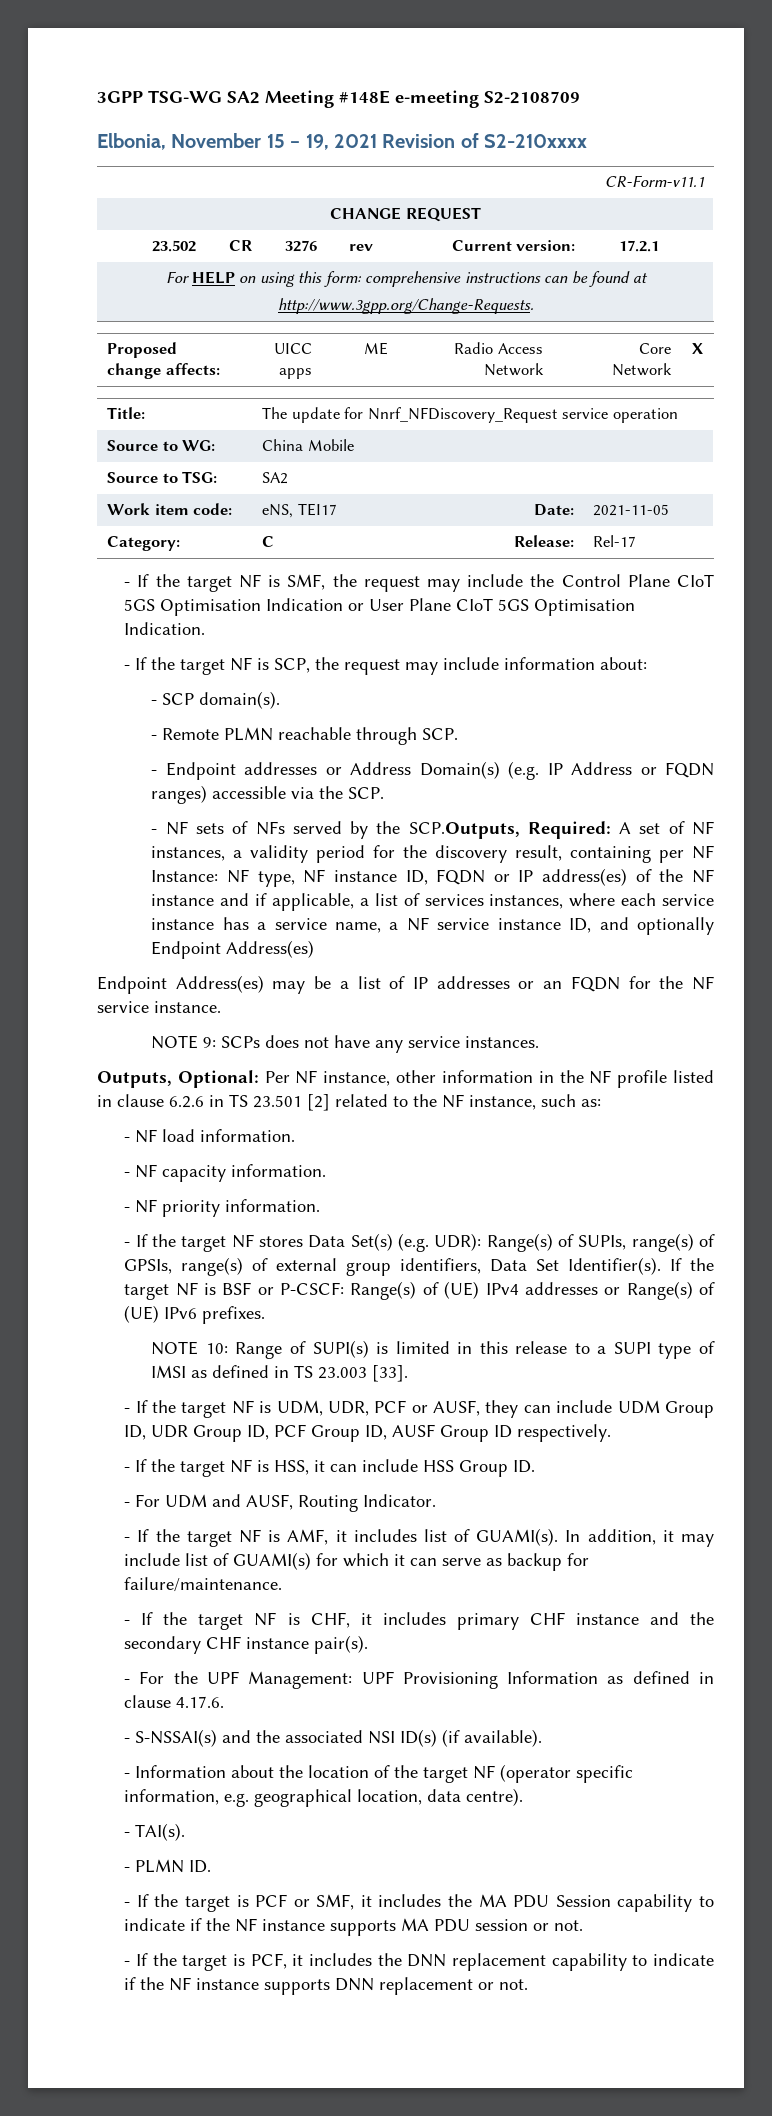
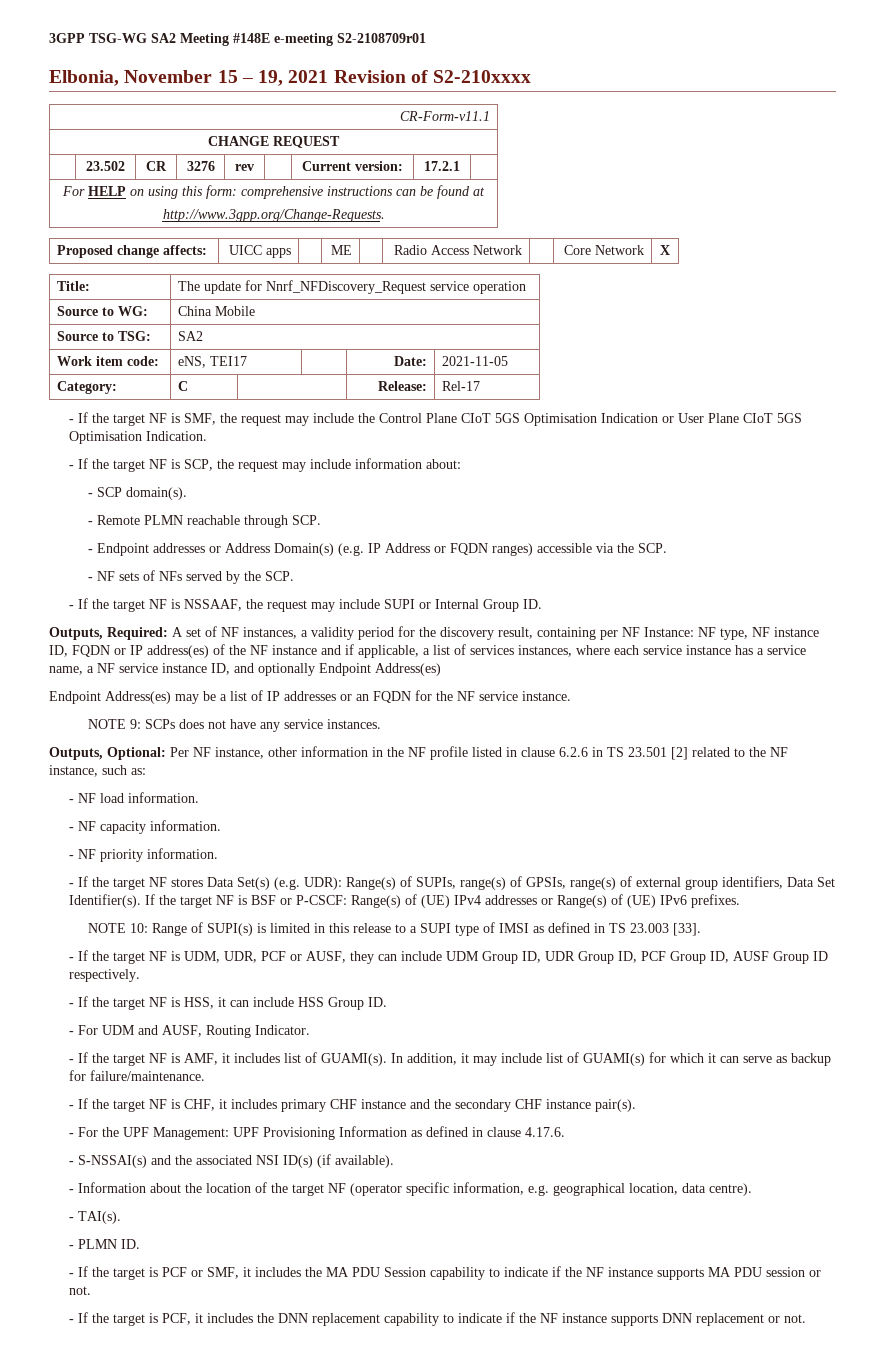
[484,91,580,104] S2-2108709 -> [337,33,426,43] S2-2108709r01
[408,822,520,839] SCP.Outputs, -> [265,571,295,581] [68,598,542,612] [49,627,103,640] SCP. // - If the target NF is NSSAAF, the request may include SUPI or Internal Group ID. // Outputs,

